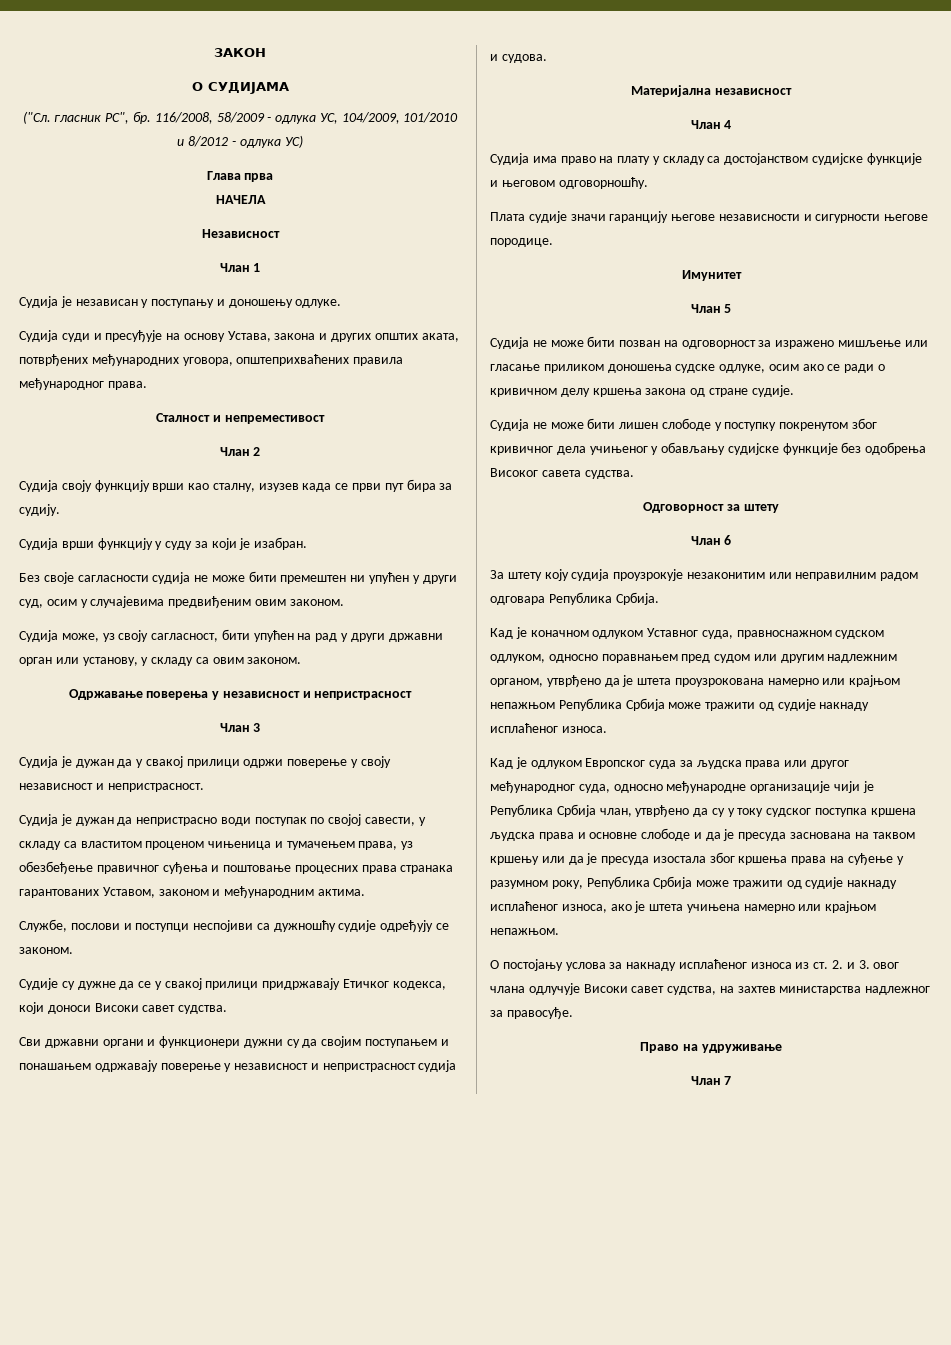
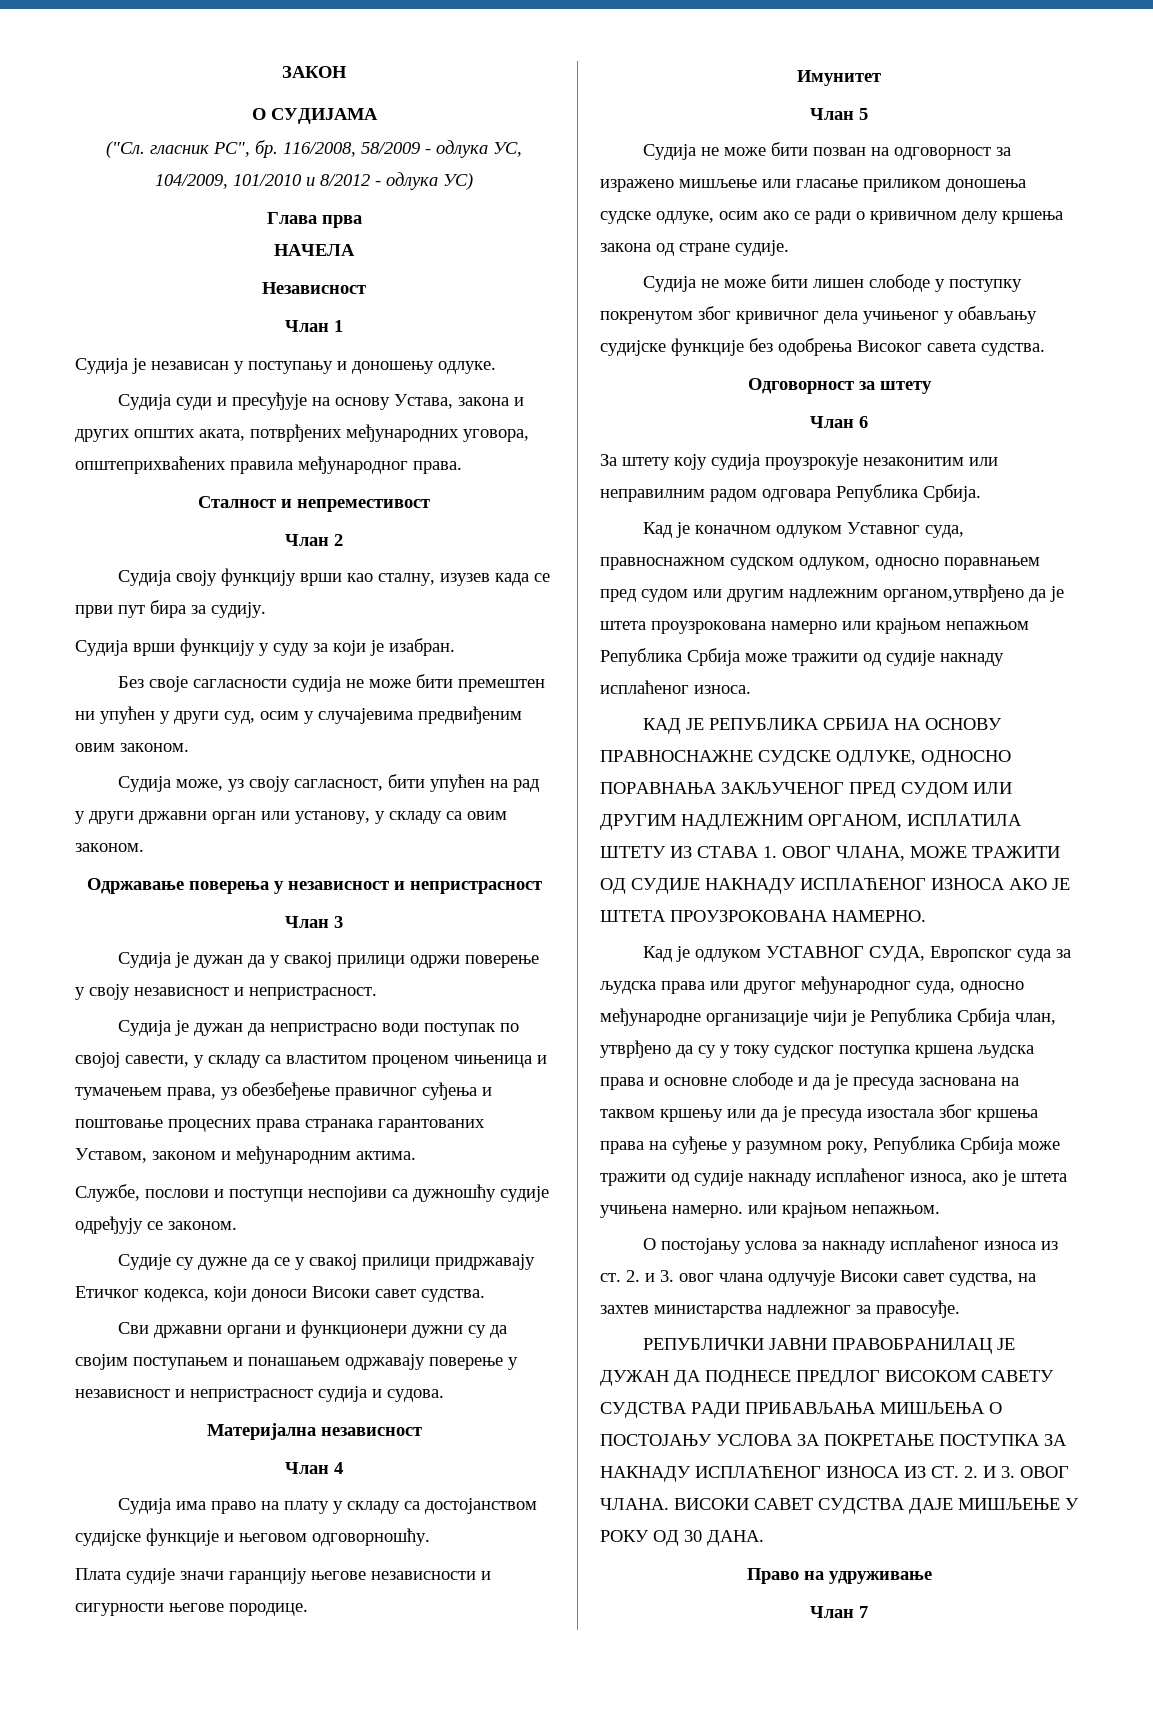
[490,675,601,688] органом, утврђено -> [883,584,1024,602] органом,утврђено
(607, 729) none -> [643,718,1003,734] [600,750,1011,766] [600,782,1012,798] [600,814,1022,830] [600,846,1060,861] [600,878,1070,894] [600,910,926,922] // КАД ЈЕ РЕПУБЛИКА СРБИЈА НА ОСНОВУ ПРАВНОСНАЖНЕ СУДСКЕ ОДЛУКЕ, ОДНОСНО ПОРАВНАЊА ЗАКЉУЧЕНОГ ПРЕД СУДОМ ИЛИ ДРУГИМ НАДЛЕЖНИМ ОРГАНОМ, ИСПЛАТИЛА ШТЕТУ ИЗ СТАВА 1. ОВОГ ЧЛАНА, МОЖЕ ТРАЖИТИ ОД СУДИЈЕ НАКНАДУ ИСПЛАЋЕНОГ ИЗНОСА АКО ЈЕ ШТЕТА ПРОУЗРОКОВАНА НАМЕРНО.
(582, 764) none -> [766,946,926,962] УСТАВНОГ СУДА,
[743,904,795,913] намерно -> [672,1205,743,1218] намерно.
(573, 1013) none -> [643,1338,1016,1354] [600,1370,1054,1386] [600,1402,1002,1418] [600,1434,1067,1446] [600,1466,1069,1482] [600,1498,1079,1514] [600,1530,764,1546] // РЕПУБЛИЧКИ ЈАВНИ ПРАВОБРАНИЛАЦ ЈЕ ДУЖАН ДА ПОДНЕСЕ ПРЕДЛОГ ВИСОКОМ САВЕТУ СУДСТВА РАДИ ПРИБАВЉАЊА МИШЉЕЊА О ПОСТОЈАЊУ УСЛОВА ЗА ПОКРЕТАЊЕ ПОСТУПКА ЗА НАКНАДУ ИСПЛАЋЕНОГ ИЗНОСА ИЗ СТ. 2. И 3. ОВОГ ЧЛАНА. ВИСОКИ САВЕТ СУДСТВА ДАЈЕ МИШЉЕЊЕ У РОКУ ОД 30 ДАНА.

